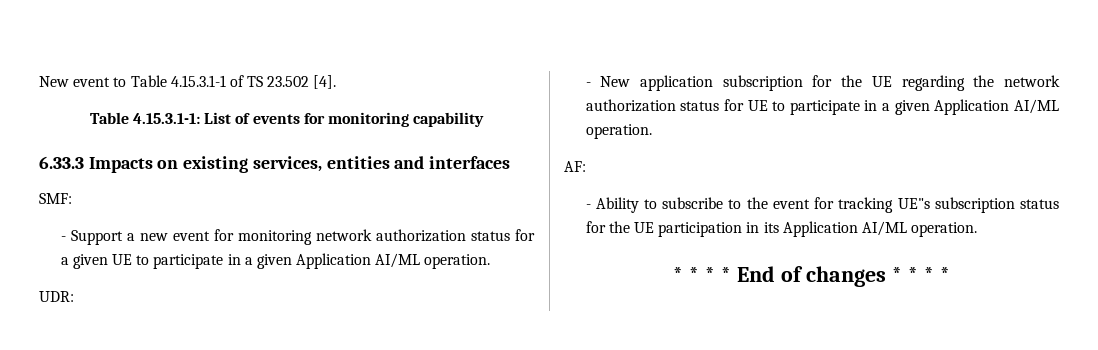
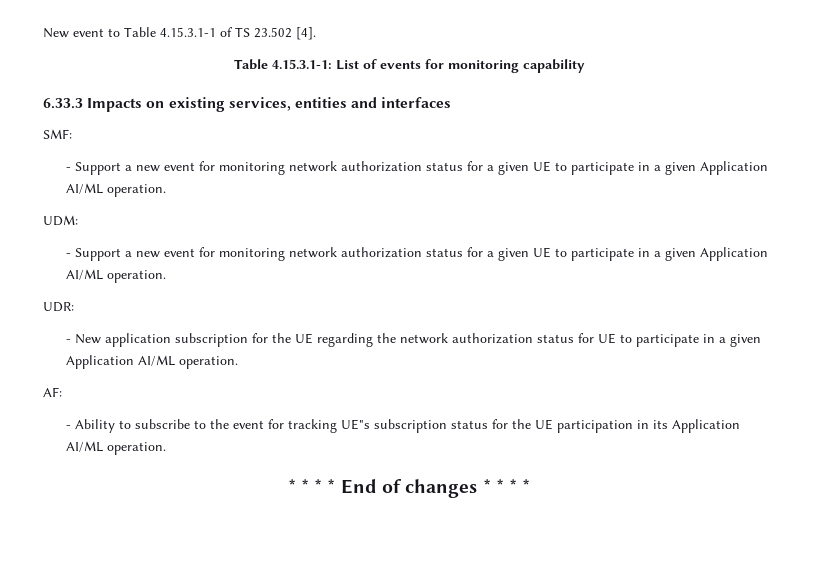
(491, 261) none -> [43,215,78,226] [65,247,768,261] [65,269,166,283] // UDM: // - Support a new event for monitoring network authorization status for a given UE to participate in a given Application AI/ML operation.

